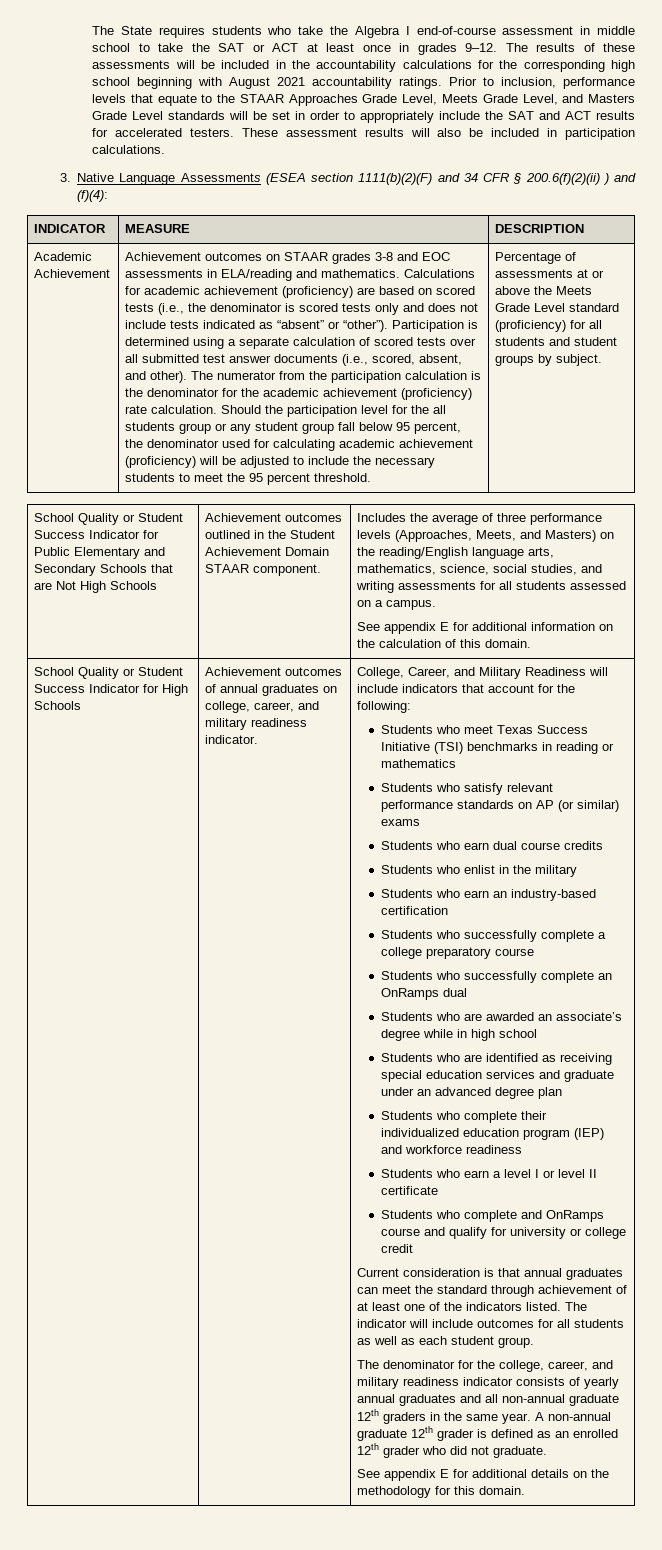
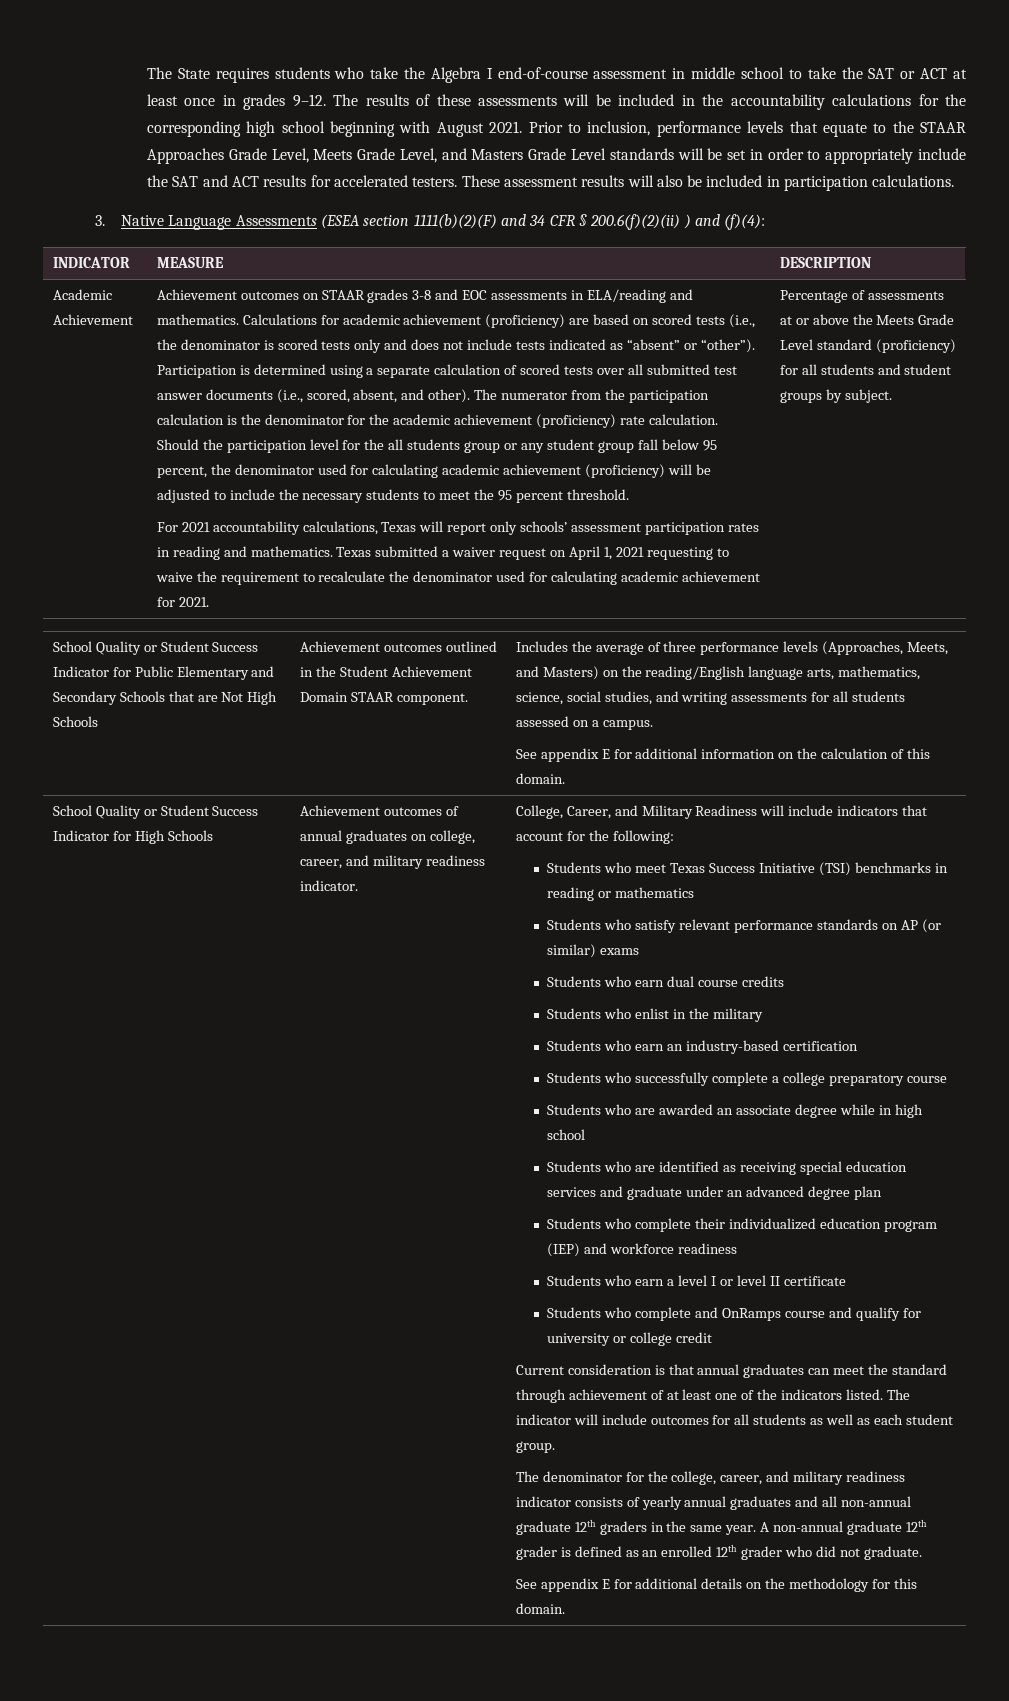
[277,77,443,89] 2021 accountability ratings. -> [489,121,523,133] 2021.
(372, 477) none -> [156,521,759,535] [156,546,729,560] [155,571,760,585] [156,597,209,607] // For 2021 accountability calculations, Texas will report only schools’ assessment participation rates in reading and mathematics. Texas submitted a waiver request on April 1, 2021 requesting to waive the requirement to recalculate the denominator used for calculating academic achievement for 2021.
[381,971,613,983] [381,988,468,1000] // Students who successfully complete an OnRamps dual -> (947, 1079) none
[556,1012,623,1021] associate’s -> [735,1105,791,1115] associate

